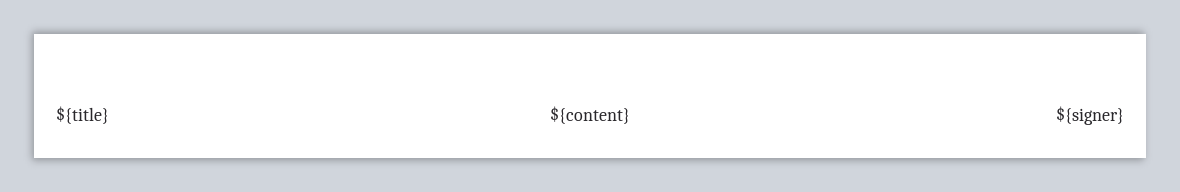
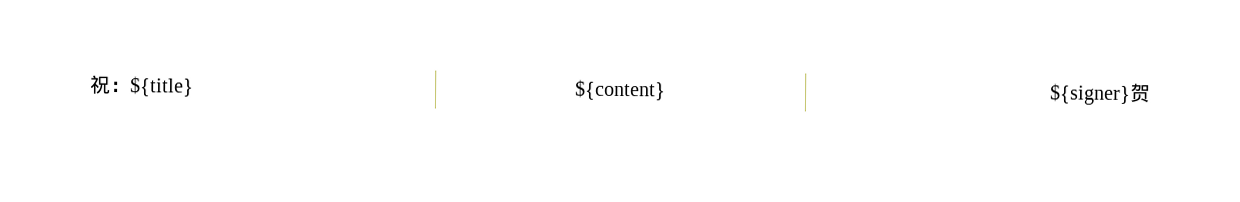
(56, 115) none -> [90,74,131,94] 祝：
(1124, 115) none -> [1130,83,1151,103] 贺

